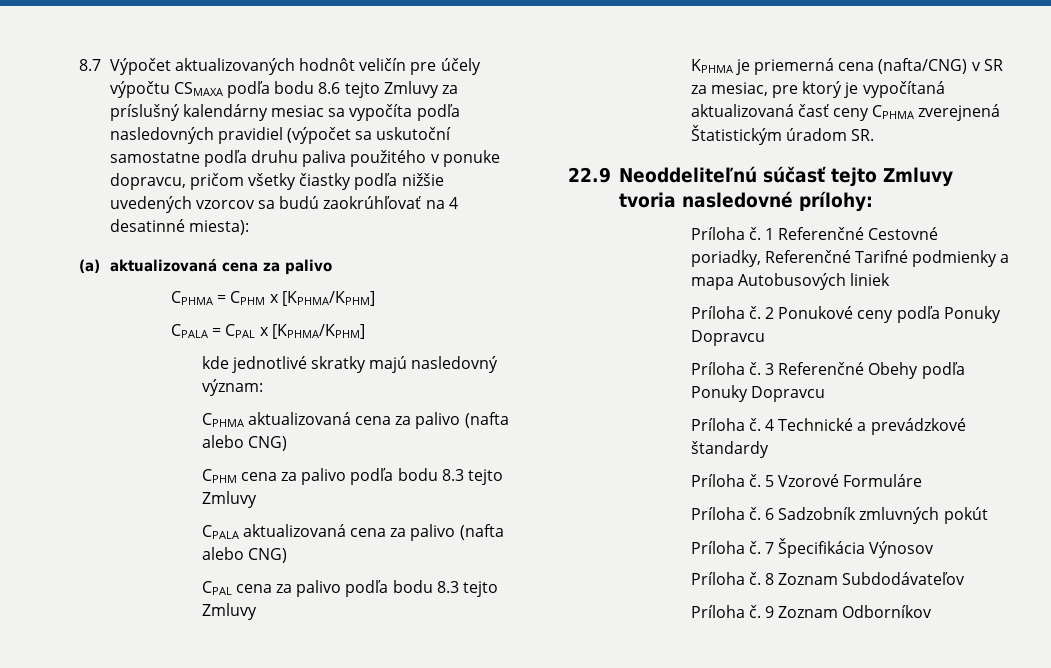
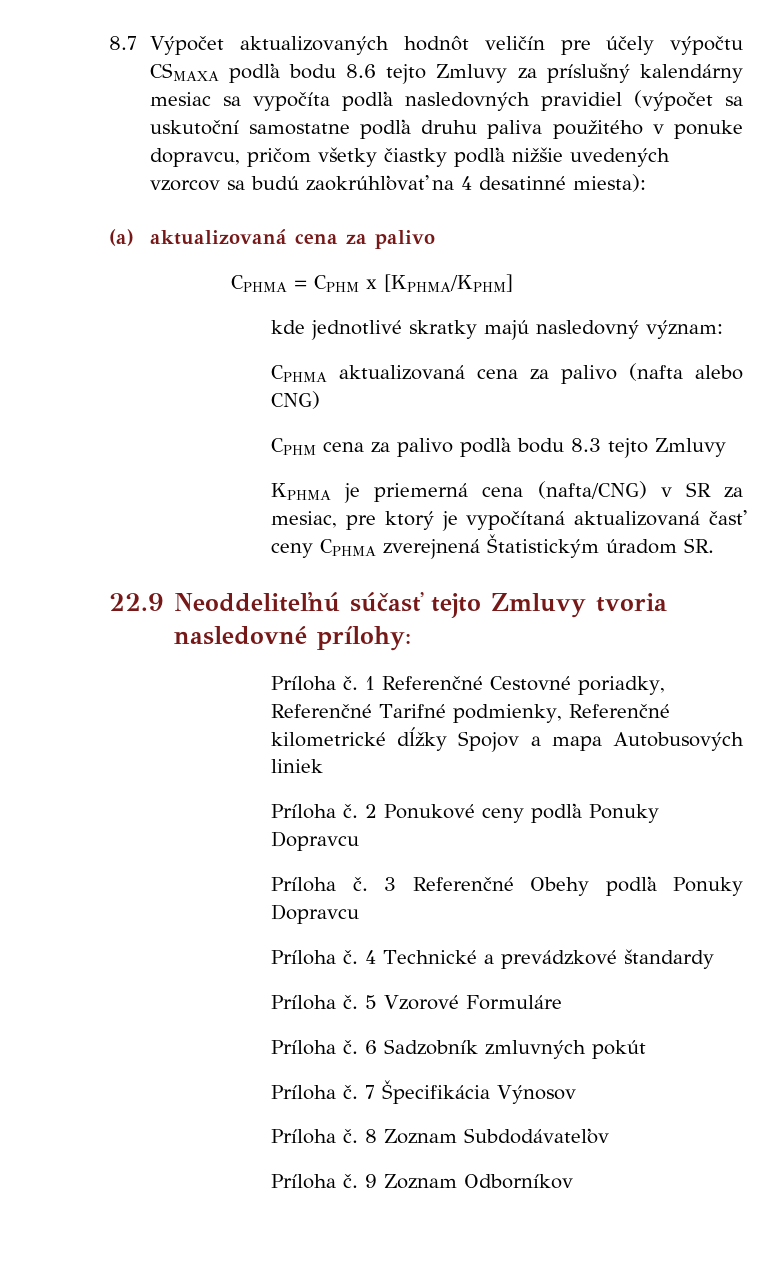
[170,324,365,339] // CPALA = CPAL x [KPHMA/KPHM] -> (513, 283) none
[201,524,504,541] [201,547,287,563] [201,580,498,597] [201,603,257,620] // CPALA aktualizovaná cena za palivo (nafta alebo CNG) // CPAL cena za palivo podľa bodu 8.3 tejto Zmluvy -> (726, 447) none
[912,250,998,267] podmienky -> [452,704,670,723] [270,727,520,752] podmienky, Referenčné kilometrické dĺžky Spojov

